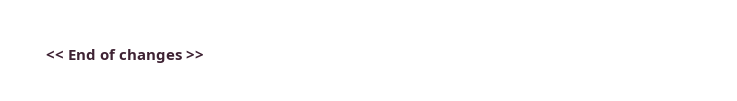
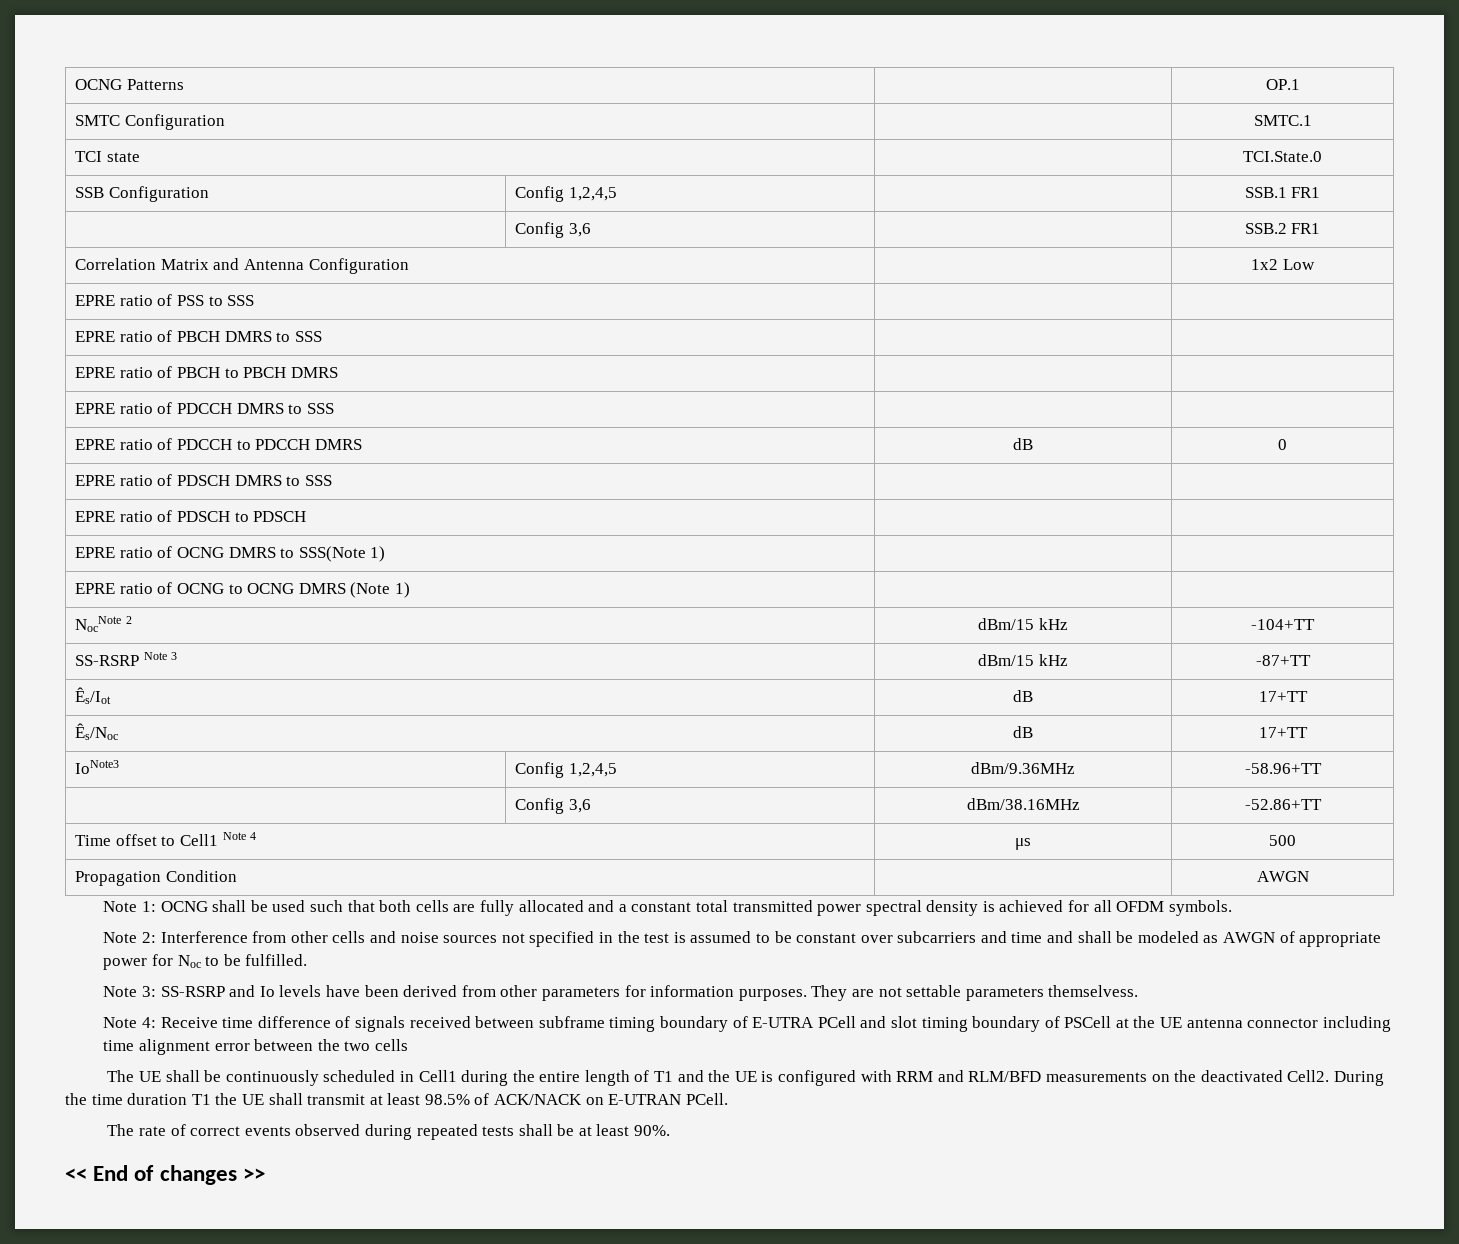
(46, 55) none -> [75,79,184,90] [1265,79,1300,90] [75,114,225,130] [1253,115,1312,126] [75,151,140,162] [1243,151,1322,162] [75,186,209,202] [515,186,617,202] [1244,187,1321,198] [515,222,591,238] [1244,223,1321,234] [75,258,409,274] [1251,259,1315,270] [75,294,255,306] [75,330,322,342] [75,366,338,378] [75,402,334,414] [75,438,362,450] [1013,438,1033,450] [1278,439,1287,450] [75,474,332,486] [75,510,307,522] [75,546,386,562] [75,582,411,598] [75,616,132,632] [978,618,1068,630] [1251,619,1315,630] [75,652,178,666] [978,654,1068,666] [1255,655,1311,666] [75,687,112,704] [1013,690,1033,702] [1258,691,1308,702] [75,723,119,740] [1013,726,1033,738] [1258,727,1308,738] [75,760,120,774] [515,762,617,778] [971,762,1075,774] [1244,763,1322,774] [515,798,591,814] [966,798,1080,810] [1244,799,1322,810] [75,832,257,846] [1015,838,1031,850] [1269,835,1296,846] [75,870,237,886] [1256,871,1309,882] [103,900,1232,916] [103,931,1382,947] [103,954,308,970] [103,985,1139,1001] [103,1016,1391,1032] [103,1039,409,1055] [107,1070,1384,1086] [65,1093,728,1105] [107,1124,671,1140] OCNG Patterns | | OP.1 // SMTC Configuration | | SMTC.1 // TCI state | | TCI.State.0 // SSB Configuration | Config 1,2,4,5 | | SSB.1 FR1 // | Config 3,6 | | SSB.2 FR1 // Correlation Matrix and Antenna Configuration | | 1x2 Low // EPRE ratio of PSS to SSS | | // EPRE ratio of PBCH DMRS to SSS | | // EPRE ratio of PBCH to PBCH DMRS | | // EPRE ratio of PDCCH DMRS to SSS | | // EPRE ratio of PDCCH to PDCCH DMRS | dB | 0 // EPRE ratio of PDSCH DMRS to SSS | | // EPRE ratio of PDSCH to PDSCH | | // EPRE ratio of OCNG DMRS to SSS(Note 1) | | // EPRE ratio of OCNG to OCNG DMRS (Note 1) | | // NocNote 2 | dBm/15 kHz | -104+TT // SS-RSRP Note 3 | dBm/15 kHz | -87+TT // Ês/Iot | dB | 17+TT // Ês/Noc | dB | 17+TT // IoNote3 | Config 1,2,4,5 | dBm/9.36MHz | -58.96+TT // | Config 3,6 | dBm/38.16MHz | -52.86+TT // Time offset to Cell1 Note 4 | μs | 500 // Propagation Condition | | AWGN // Note 1: OCNG shall be used such that both cells are fully allocated and a constant total transmitted power spectral density is achieved for all OFDM symbols. // Note 2: Interference from other cells and noise sources not specified in the test is assumed to be constant over subcarriers and time and shall be modeled as AWGN of appropriate power for Noc to be fulfilled. // Note 3: SS-RSRP and Io levels have been derived from other parameters for information purposes. They are not settable parameters themselvess. // Note 4: Receive time difference of signals received between subframe timing boundary of E-UTRA PCell and slot timing boundary of PSCell at the UE antenna connector including time alignment error between the two cells // The UE shall be continuously scheduled in Cell1 during the entire length of T1 and the UE is configured with RRM and RLM/BFD measurements on the deactivated Cell2. During the time duration T1 the UE shall transmit at least 98.5% of ACK/NACK on E-UTRAN PCell. // The rate of correct events observed during repeated tests shall be at least 90%. //

